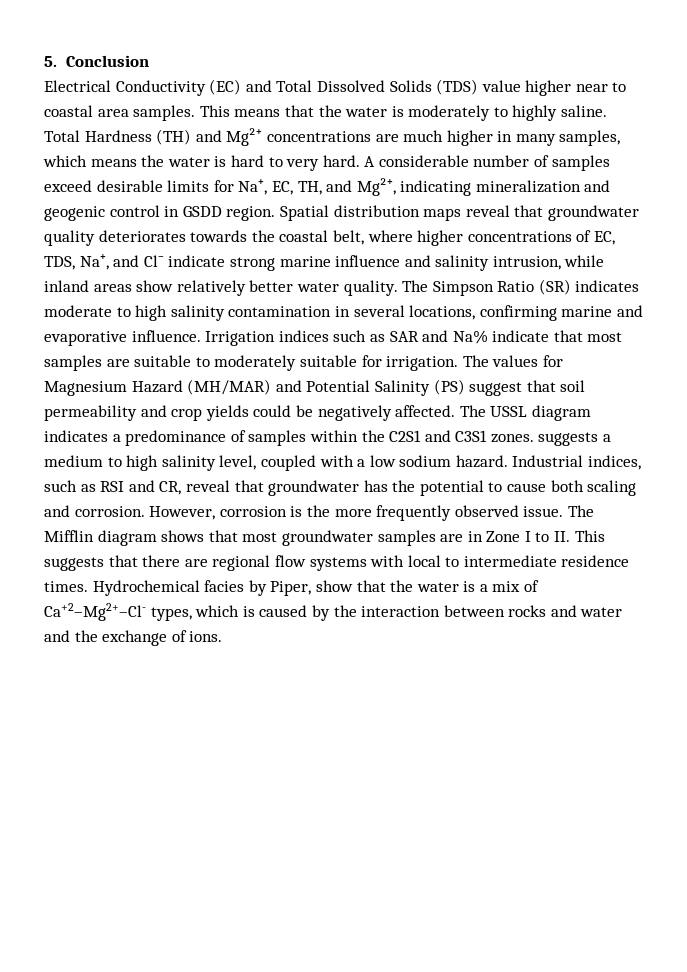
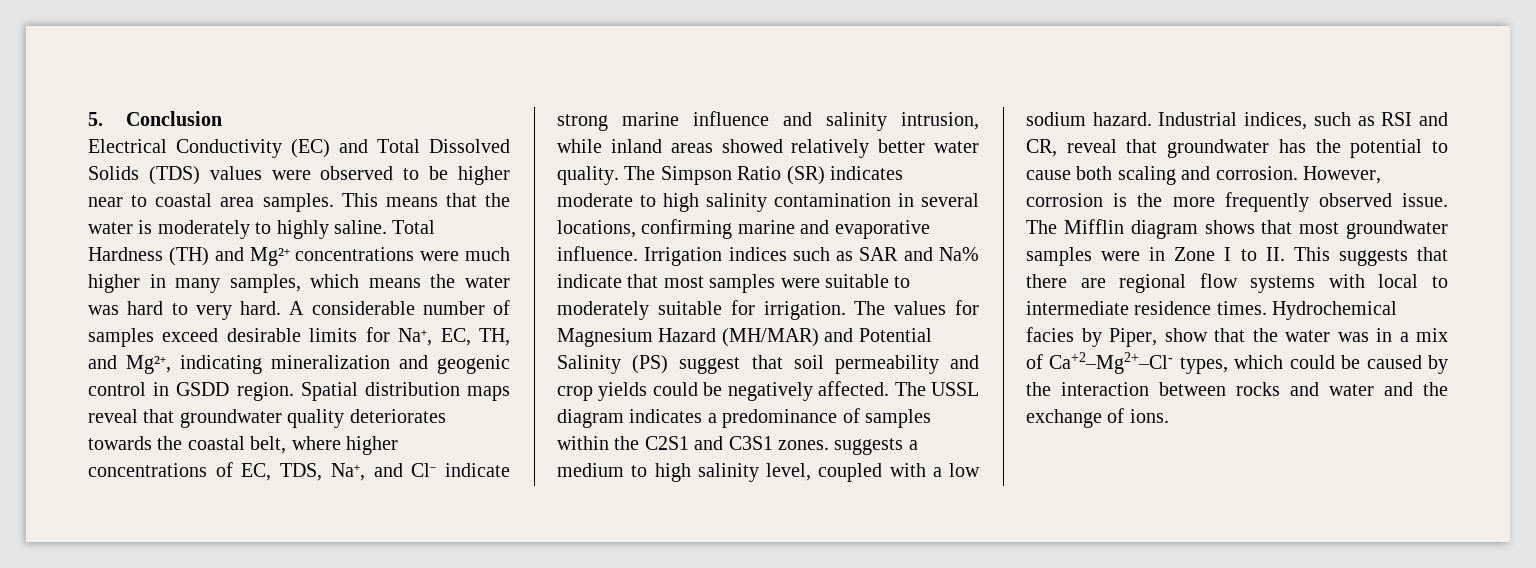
[481,80,521,92] value -> [209,166,449,180] values were observed to be
[375,134,399,142] are -> [420,251,460,261] were
[214,156,227,167] is -> [88,305,119,315] was
[136,280,174,292] show -> [721,139,783,153] showed
[106,359,130,367] are -> [780,278,820,288] were
[440,534,464,542] are -> [1101,251,1141,261] were
[463,581,476,592] is -> [1337,328,1392,342] was in
[242,606,255,617] is -> [1289,355,1361,369] could be

